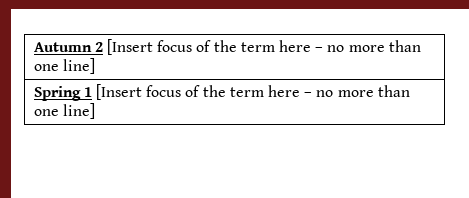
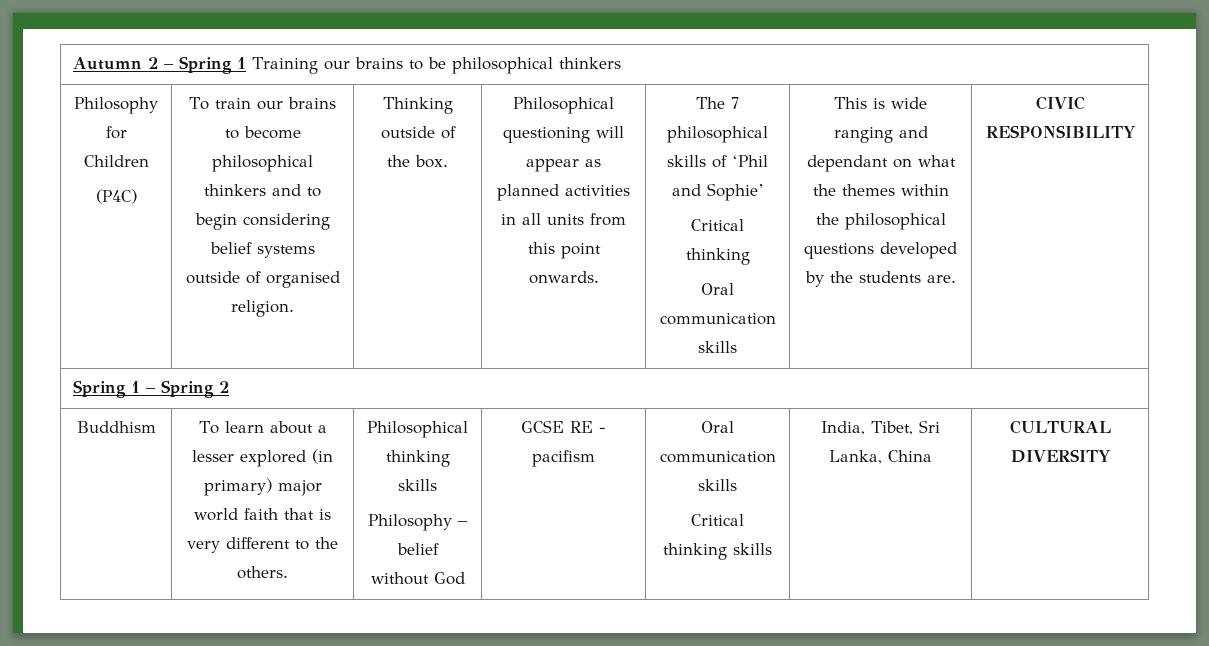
[107,39,421,55] [33,58,95,74] [33,84,410,101] [33,103,95,119] [Insert focus of the term here – no more than one line] // Spring 1 [Insert focus of the term here – no more than one line] -> [164,56,622,74] [74,97,158,114] [105,126,127,139] [83,155,149,167] [95,189,137,204] [189,97,336,110] [224,126,301,139] [212,155,313,172] [204,184,321,197] [194,213,330,230] [209,242,315,258] [185,271,340,288] [231,300,294,317] [382,97,453,114] [380,126,456,139] [387,155,448,168] [513,97,614,114] [503,126,624,143] [526,158,601,172] [497,184,630,201] [501,213,626,226] [527,242,601,259] [528,271,599,284] [696,97,739,109] [667,126,768,143] [667,155,768,168] [671,183,764,201] [691,219,744,231] [685,248,750,265] [701,283,734,295] [659,313,776,325] [698,341,737,353] [834,97,927,109] [833,126,928,143] [806,155,956,172] [812,184,949,196] [815,213,946,230] [804,242,957,259] [804,271,956,287] [1035,96,1085,110] [985,125,1136,138] [73,380,230,398] [76,421,156,433] [198,421,327,434] [192,449,333,467] [203,478,322,496] [194,508,331,521] [187,537,338,553] [237,566,288,579] [367,421,468,438] [385,450,450,467] [398,479,437,491] [368,514,468,531] [396,543,439,555] [370,572,465,585] [521,420,606,433] [532,450,595,467] [701,421,734,433] [659,451,776,463] [698,479,737,491] [691,514,744,526] [663,543,772,560] [821,420,940,435] [829,450,932,464] [1009,420,1111,434] [1010,449,1111,463] – Spring 1 Training our brains to be philosophical thinkers // Philosophy for Children // (P4C) | To train our brains to become philosophical thinkers and to begin considering belief systems outside of organised religion. | Thinking outside of the box. | Philosophical questioning will appear as planned activities in all units from this point onwards. | The 7 philosophical skills of ‘Phil and Sophie’ // Critical thinking // Oral communication skills | This is wide ranging and dependant on what the themes within the philosophical questions developed by the students are. | CIVIC RESPONSIBILITY // Spring 1 – Spring 2 // Buddhism | To learn about a lesser explored (in primary) major world faith that is very different to the others. | Philosophical thinking skills // Philosophy – belief without God | GCSE RE - pacifism | Oral communication skills // Critical thinking skills | India, Tibet, Sri Lanka, China | CULTURAL DIVERSITY

